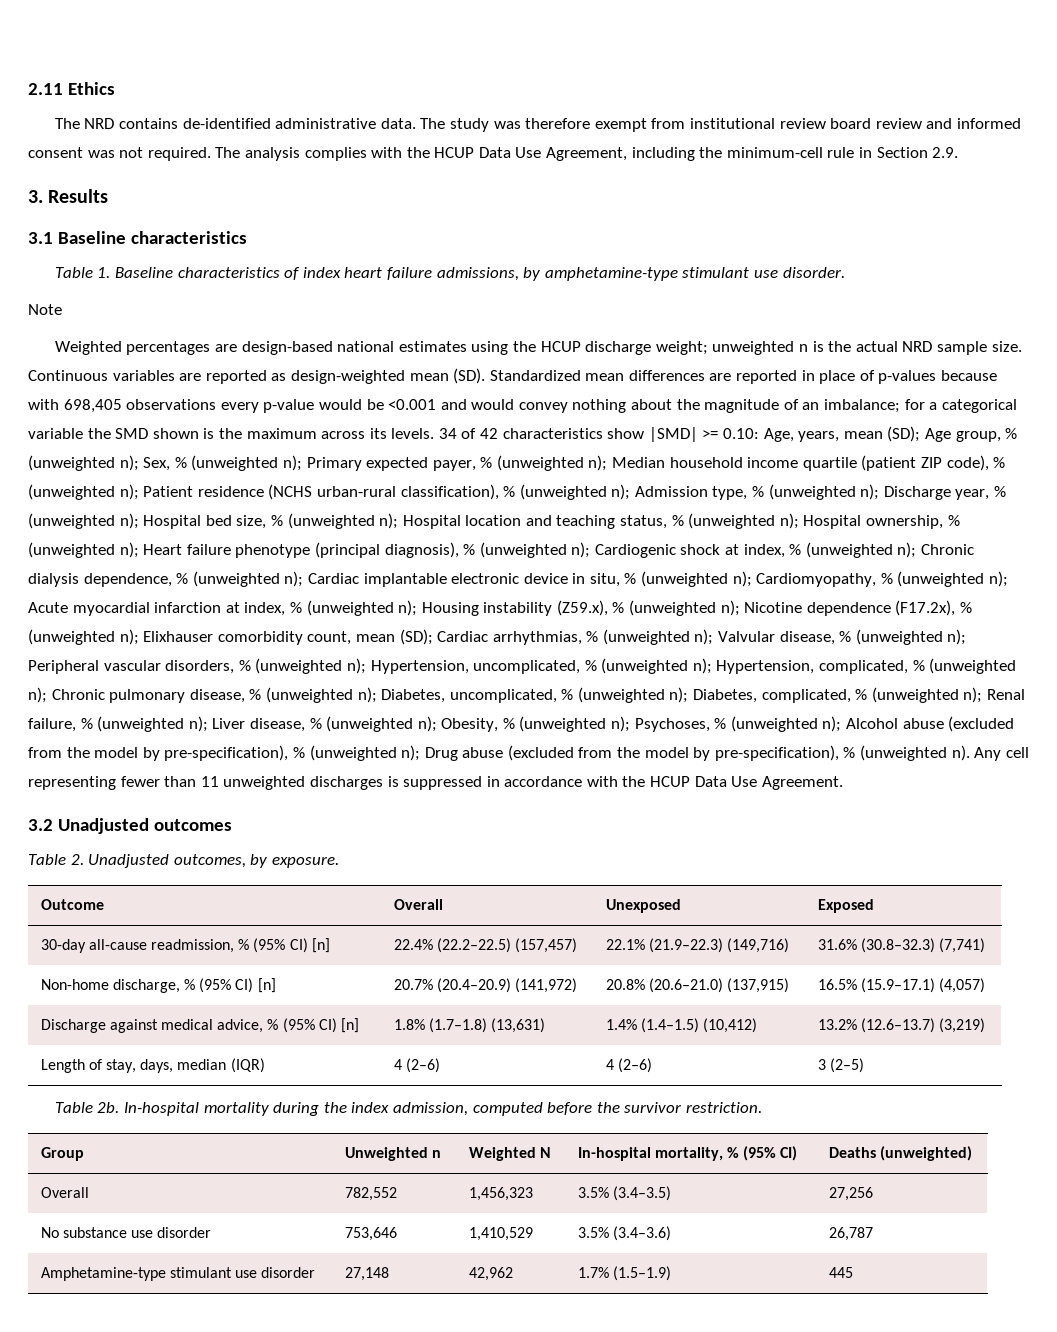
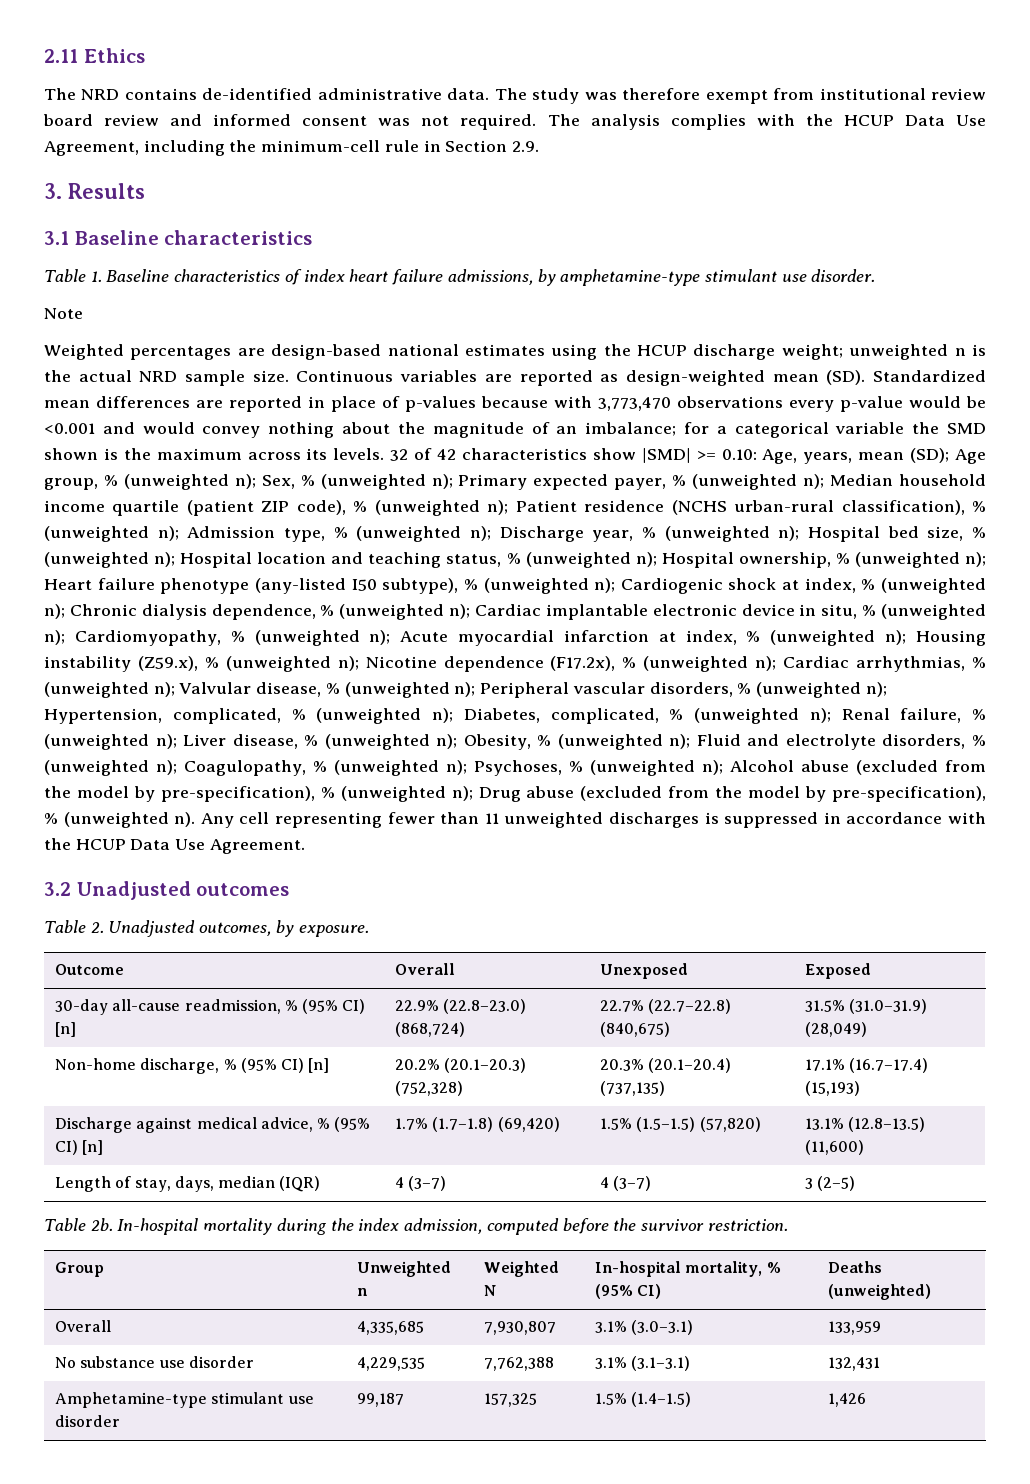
[63,399,122,413] 698,405 -> [598,397,671,411] 3,773,470
[438,428,457,439] 34 -> [390,449,409,461] 32
[314,542,459,558] (principal diagnosis), -> [254,578,459,594] (any-listed I50 subtype),
[143,629,433,645] Elixhauser comorbidity count, mean (SD); -> (777, 663) none
[473,658,1017,674] [28,687,557,703] uncomplicated, % (unweighted n); Hypertension, complicated, % (unweighted n); Chronic pulmonary disease, % (unweighted n); Diabetes, uncomplicated, -> [172,708,281,724] complicated,
(631, 724) none -> [696,734,986,750] [44,760,467,776] Fluid and electrolyte disorders, % (unweighted n); Coagulopathy, % (unweighted n);
[393,938,577,953] [605,938,789,953] [817,938,985,953] 22.4% (22.2–22.5) (157,457) | 22.1% (21.9–22.3) (149,716) | 31.6% (30.8–32.3) (7,741) -> [394,999,527,1014] [394,1022,465,1037] [599,999,732,1014] [599,1022,670,1037] [804,999,928,1014] [804,1022,867,1037] 22.9% (22.8–23.0) (868,724) | 22.7% (22.7–22.8) (840,675) | 31.5% (31.0–31.9) (28,049)
[393,978,577,993] [605,978,789,993] [817,978,985,993] 20.7% (20.4–20.9) (141,972) | 20.8% (20.6–21.0) (137,915) | 16.5% (15.9–17.1) (4,057) -> [394,1058,527,1073] [394,1081,463,1096] [599,1058,732,1073] [599,1081,665,1096] [804,1058,929,1073] [804,1081,860,1096] 20.2% (20.1–20.3) (752,328) | 20.3% (20.1–20.4) (737,135) | 17.1% (16.7–17.4) (15,193)
[393,1018,545,1033] [605,1018,757,1033] [817,1018,985,1033] 1.8% (1.7–1.8) (13,631) | 1.4% (1.4–1.5) (10,412) | 13.2% (12.6–13.7) (3,219) -> [394,1117,560,1132] [599,1117,761,1132] [804,1117,926,1132] [804,1140,864,1155] 1.7% (1.7–1.8) (69,420) | 1.5% (1.5–1.5) (57,820) | 13.1% (12.8–13.5) (11,600)
[405,1058,440,1073] [605,1058,652,1073] (2–6) | 4 (2–6) -> [408,1176,447,1191] [599,1176,652,1191] (3–7) | 4 (3–7)
[344,1187,397,1201] [468,1187,533,1201] [577,1186,671,1201] [828,1187,873,1201] 782,552 | 1,456,323 | 3.5% (3.4–3.5) | 27,256 -> [356,1321,424,1335] [483,1321,556,1335] [594,1320,694,1335] [827,1321,881,1335] 4,335,685 | 7,930,807 | 3.1% (3.0–3.1) | 133,959
[344,1227,397,1241] [468,1227,533,1241] [577,1226,671,1241] [828,1227,873,1241] 753,646 | 1,410,529 | 3.5% (3.4–3.6) | 26,787 -> [356,1357,425,1371] [483,1357,554,1371] [594,1356,691,1371] [827,1357,880,1371] 4,229,535 | 7,762,388 | 3.1% (3.1–3.1) | 132,431
[344,1267,389,1281] [468,1267,513,1281] [577,1266,671,1281] [828,1267,853,1278] 27,148 | 42,962 | 1.7% (1.5–1.9) | 445 -> [356,1393,404,1407] [483,1393,537,1407] [594,1392,692,1407] [827,1393,866,1407] 99,187 | 157,325 | 1.5% (1.4–1.5) | 1,426

